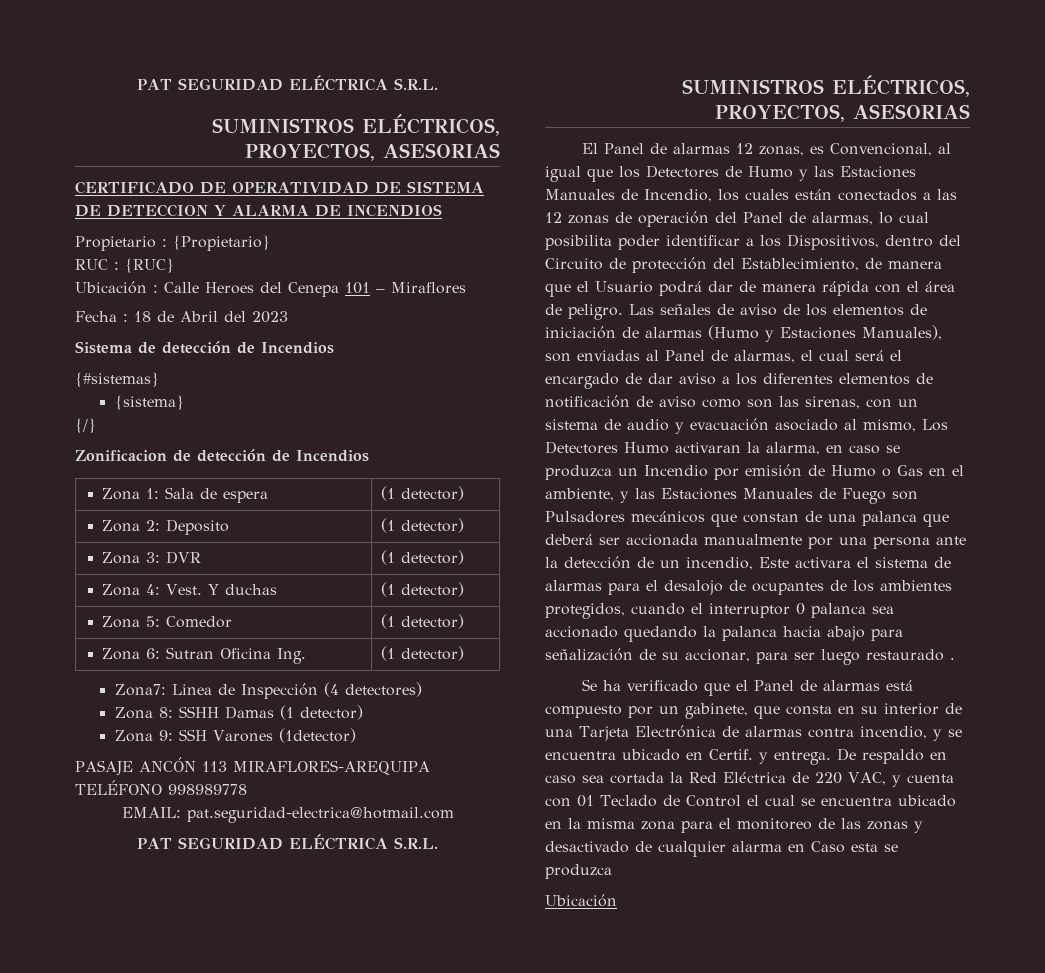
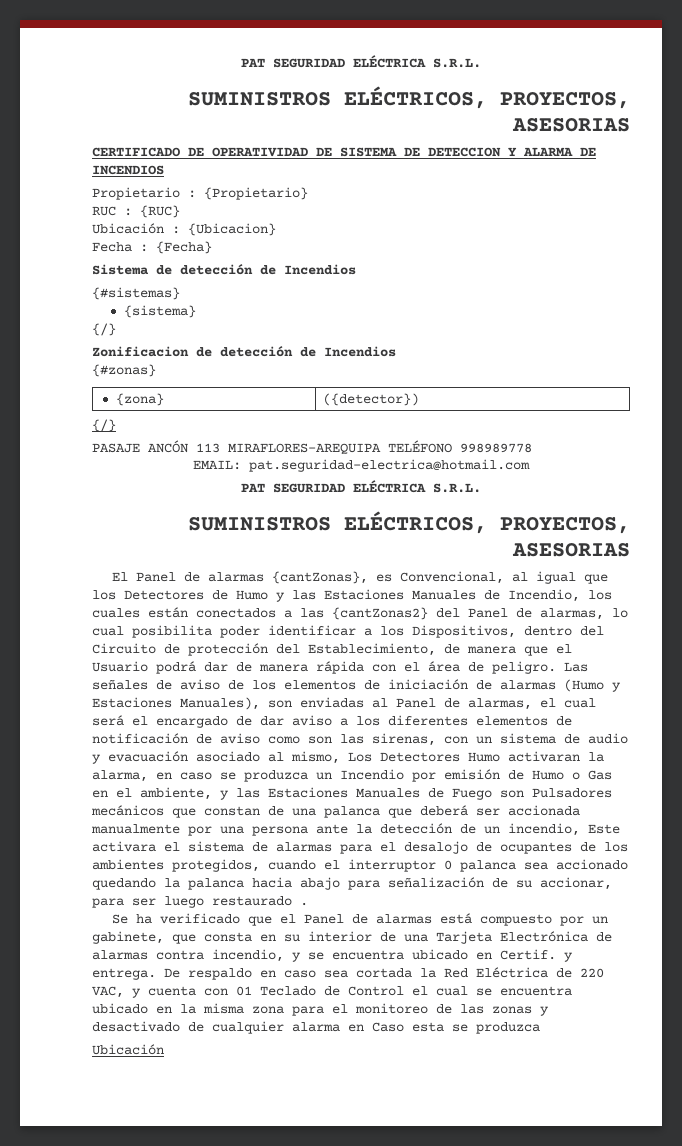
[164,282,466,297] [75,311,288,323] Calle Heroes del Cenepa 101 – Miraflores // Fecha : 18 de Abril del 2023 -> [188,223,276,236] [92,241,212,254] {Ubicacion} // Fecha : {Fecha}
[102,487,269,503] [380,486,464,501] [102,519,230,535] [380,518,464,533] [102,551,202,564] [380,550,464,565] [102,584,278,596] [380,582,464,597] [102,616,233,628] [380,614,464,629] [102,647,307,664] [380,646,464,661] [114,682,422,699] [114,705,363,720] [114,728,356,743] // Zona 1: Sala de espera | (1 detector) // Zona 2: Deposito | (1 detector) // Zona 3: DVR | (1 detector) // Zona 4: Vest. Y duchas | (1 detector) // Zona 5: Comedor | (1 detector) // Zona 6: Sutran Oficina Ing. | (1 detector) // Zona7: Linea de Inspección (4 detectores) // Zona 8: SSHH Damas (1 detector) // Zona 9: SSH Varones (1detector) -> [92,364,156,377] [115,393,164,406] [323,393,420,406] [92,419,116,432] // {#zonas} // {zona} | ({detector}) // {/}
[735,143,804,156] 12 zonas, -> [272,571,369,584] {cantZonas},
[545,211,709,227] 12 zonas de operación -> [332,607,428,620] {cantZonas2}

